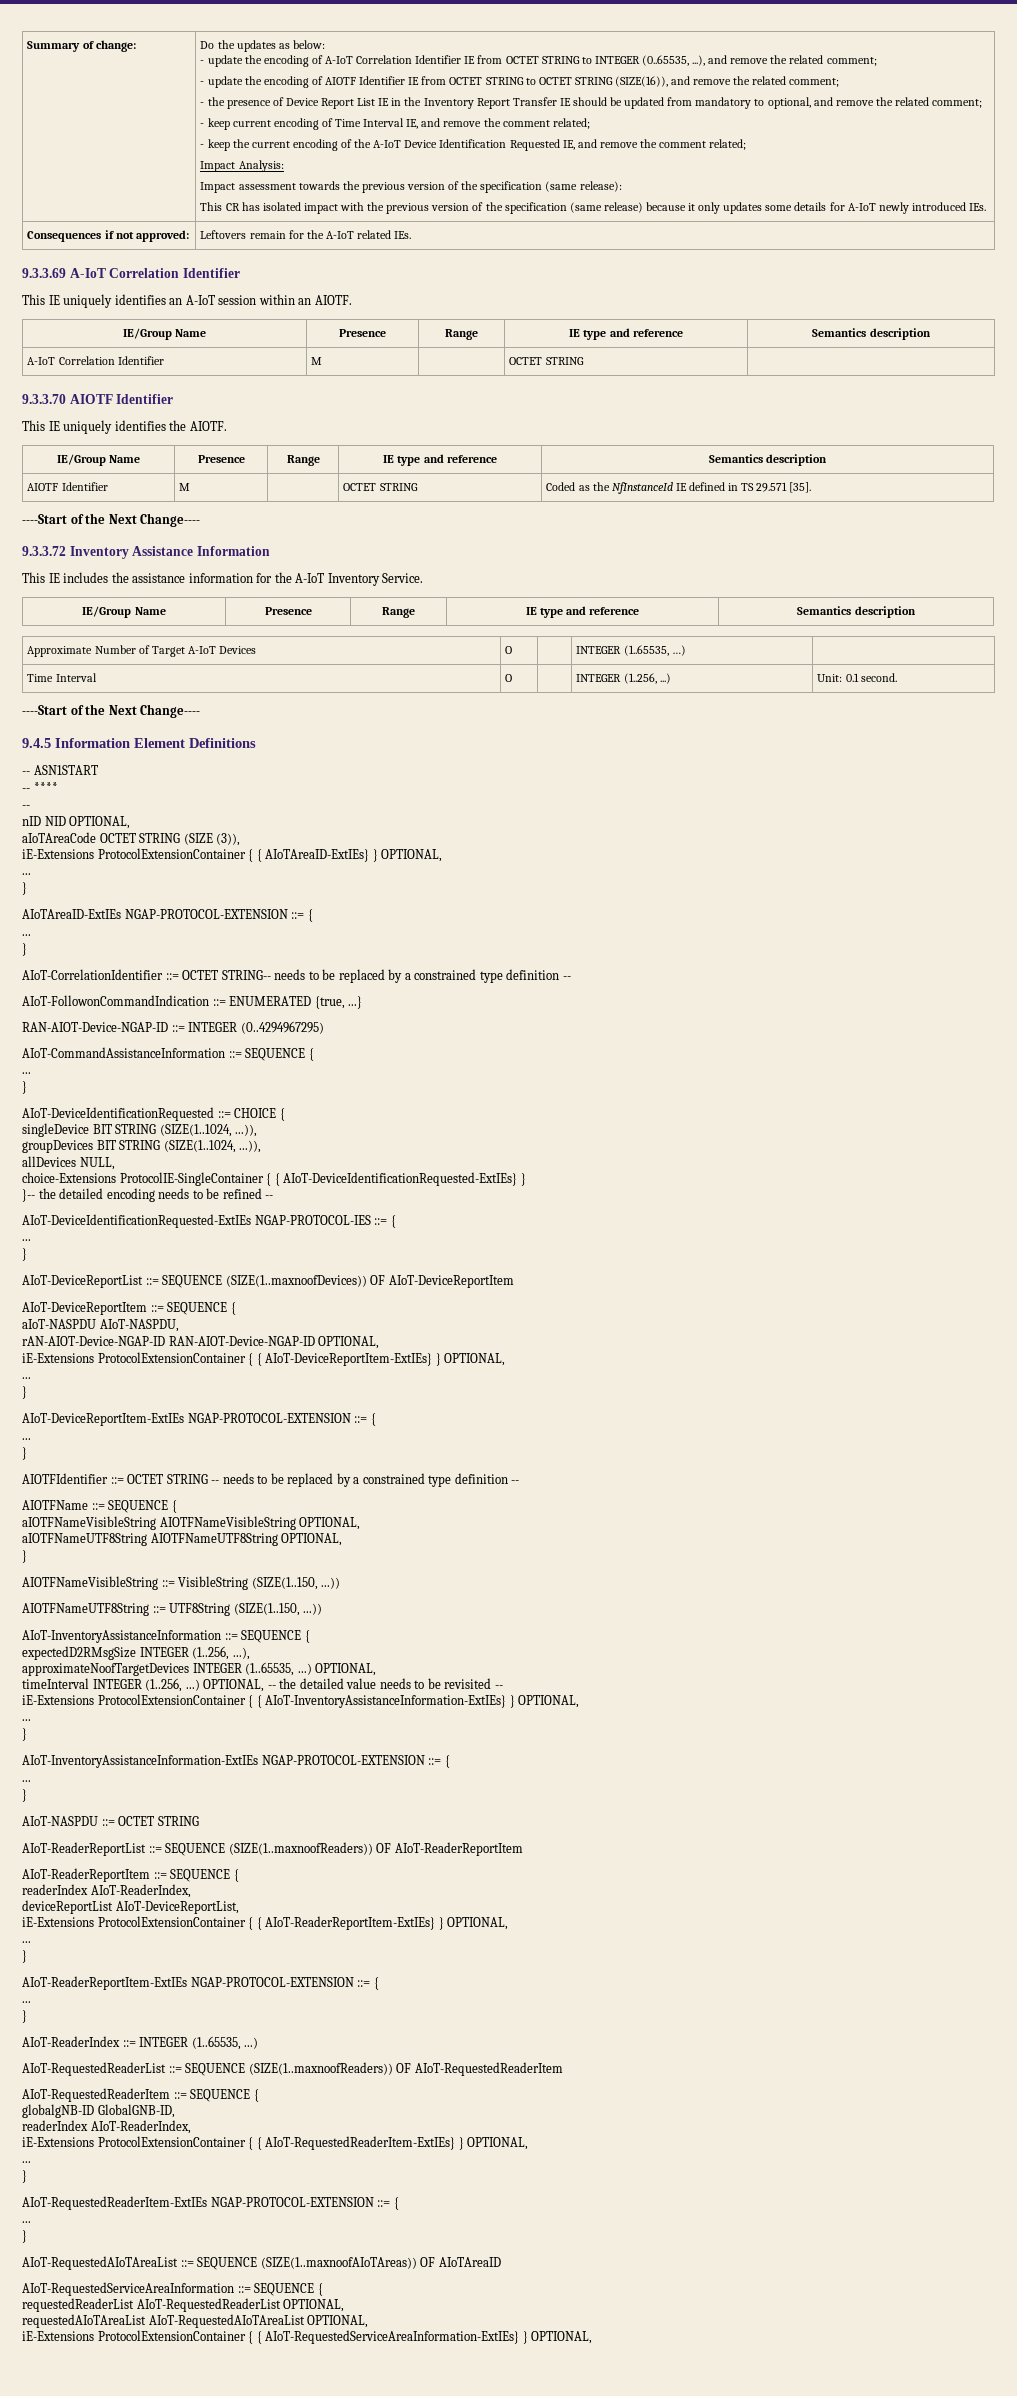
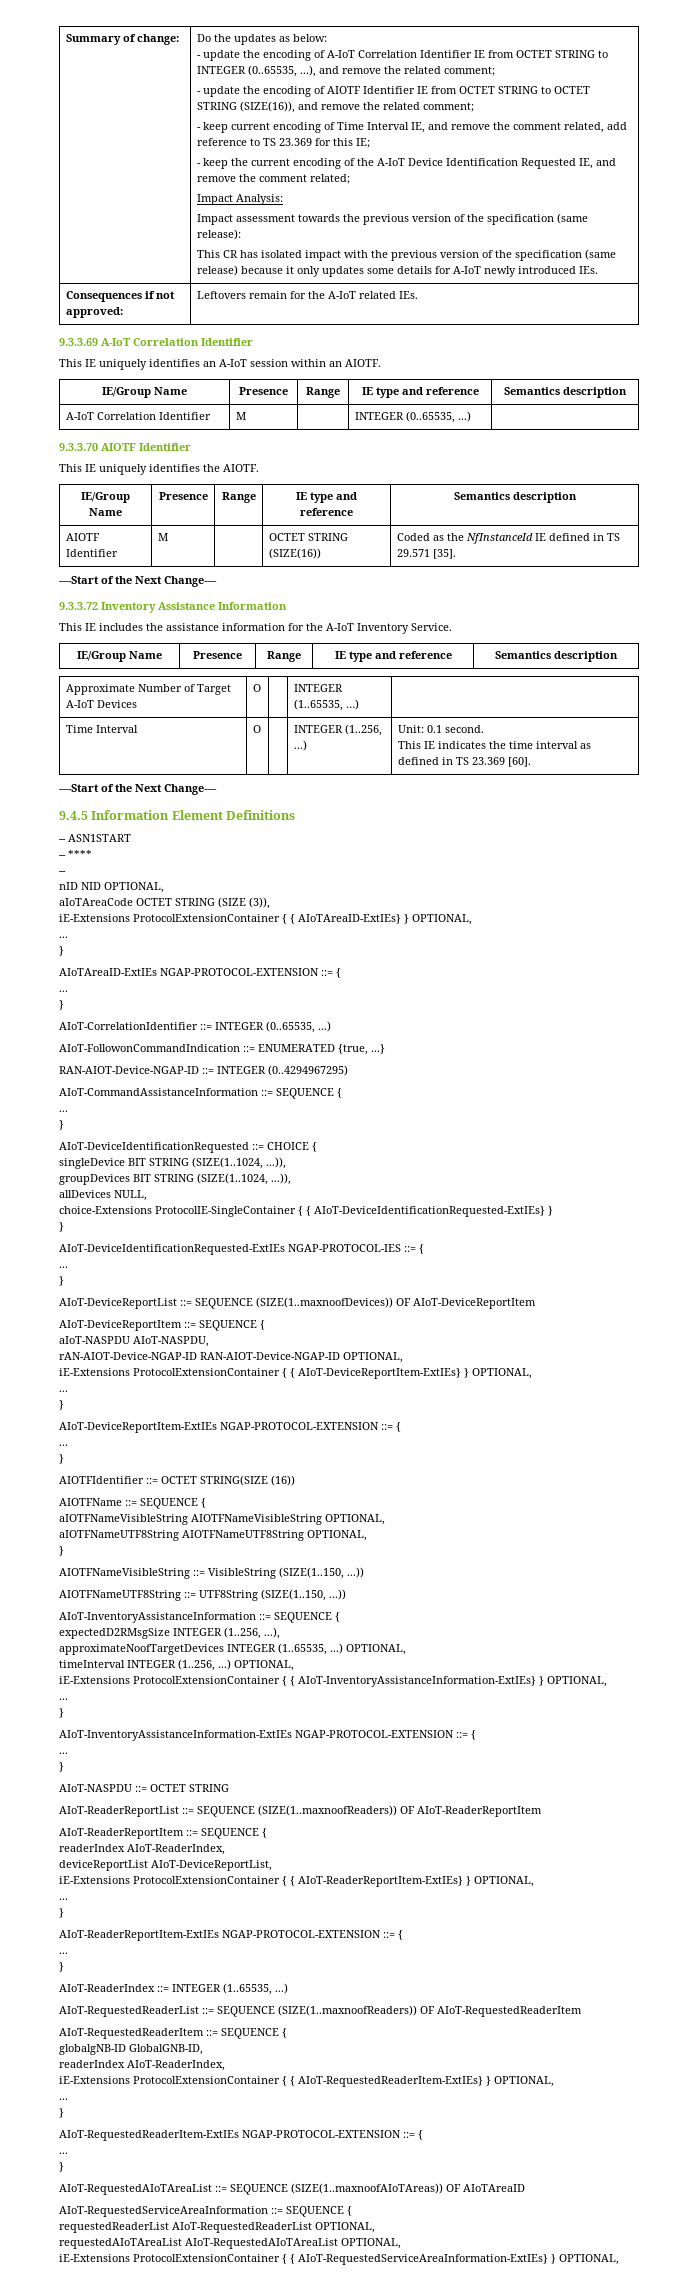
[200,97,983,109] // - the presence of Device Report List IE in the Inventory Report Transfer IE should be updated from mandatory to optional, and remove the related comment; -> (474, 107) none
[552,118,590,129] related; -> [563,122,627,133] [196,138,370,148] related, add reference to TS 23.369 for this IE;
[509,357,584,365] OCTET STRING -> [354,411,471,423] INTEGER (0..65535, ...)
(418, 487) none -> [268,548,321,559] (SIZE(16))
(897, 677) none -> [397,741,591,749] [397,757,531,767] // This IE indicates the time interval as defined in TS 23.369 [60].
[182,969,571,983] OCTET STRING-- needs to be replaced by a constrained type definition -- -> [215,1021,331,1033] INTEGER (0..65535, ...)
[22,1188,274,1202] }-- the detailed encoding needs to be refined -- -> [59,1222,64,1232] }
[166,1473,520,1487] STRING -- needs to be replaced by a constrained type definition -- -> [200,1475,295,1486] STRING(SIZE (16))
[267,1678,503,1689] -- the detailed value needs to be revisited -- -> (294, 1665) none

